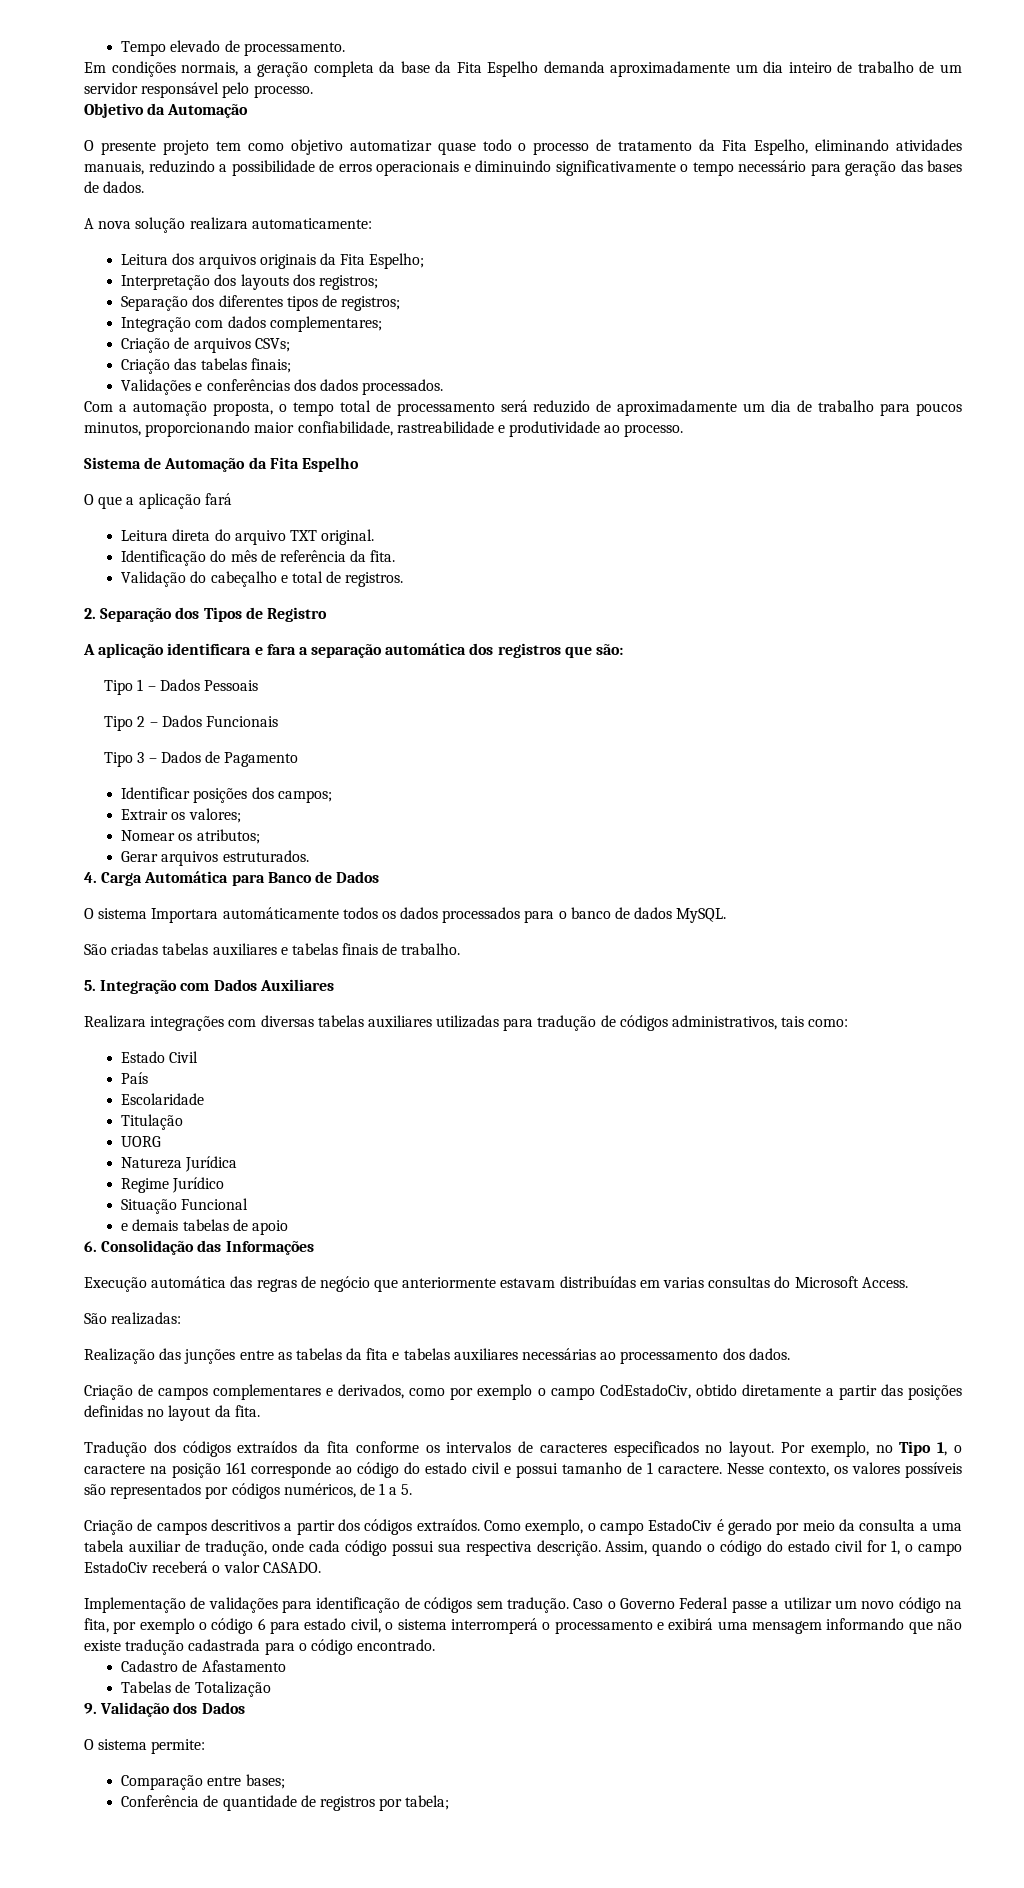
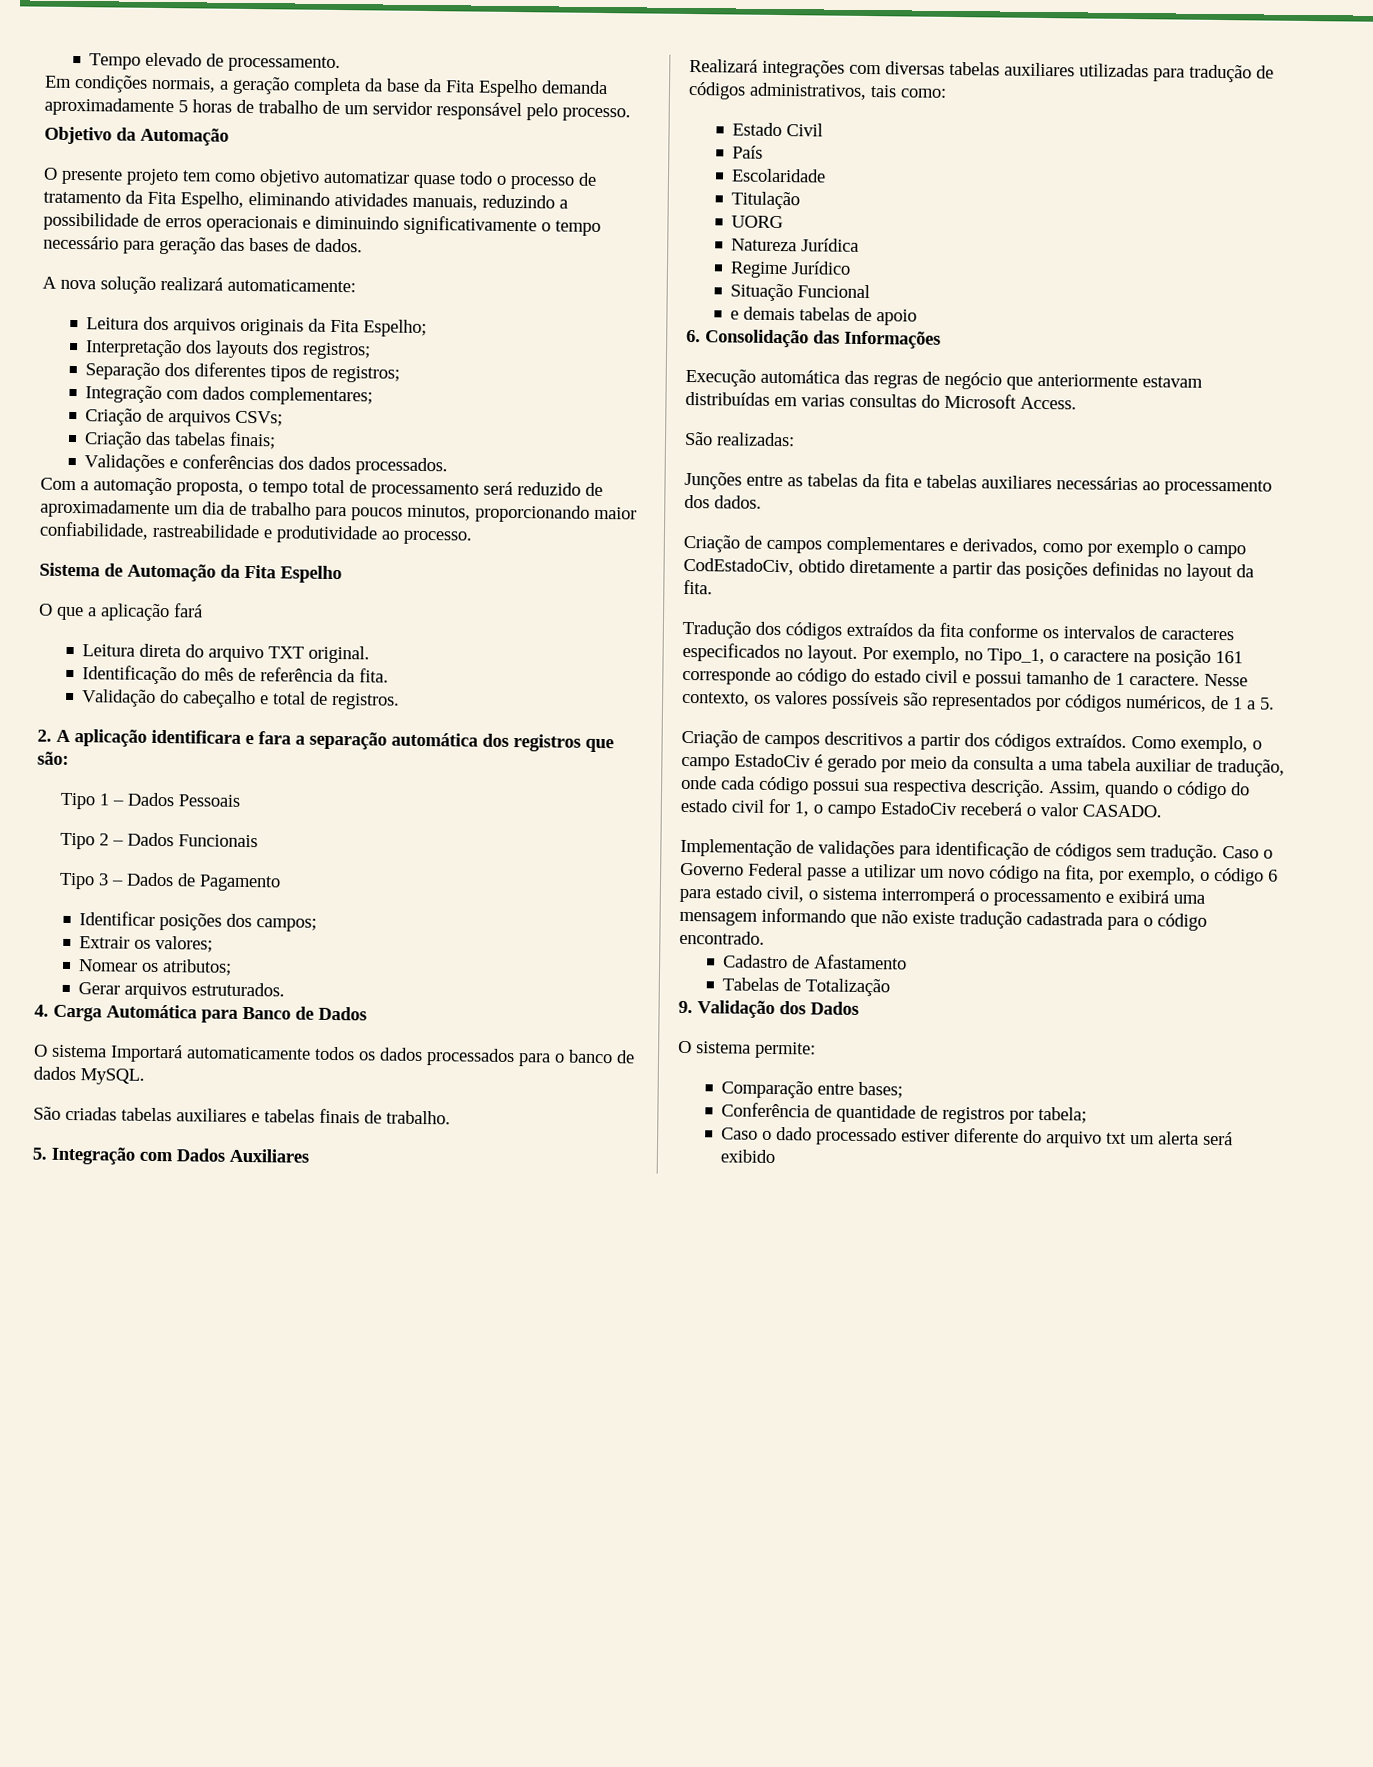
[735,61,832,73] um dia inteiro -> [178,99,232,113] 5 horas
[189,217,248,230] realizara -> [160,276,223,291] realizará
[100,607,327,622] Separação dos Tipos de Registro // -> (52, 735) none
[151,907,339,923] Importara automáticamente -> [110,1044,311,1063] Importará automaticamente
[84,1015,146,1028] Realizara -> [689,58,758,73] Realizará
[84,1348,236,1364] Realização das junções -> [684,471,742,490] Junções
[899,1441,948,1456] Tipo 1, -> [987,648,1045,666] Tipo_1,
[139,1618,195,1634] exemplo -> [1128,867,1196,885] exemplo,
(450, 1802) none -> [721,1127,1234,1148] [720,1149,776,1164] // Caso o dado processado estiver diferente do arquivo txt um alerta será exibido

